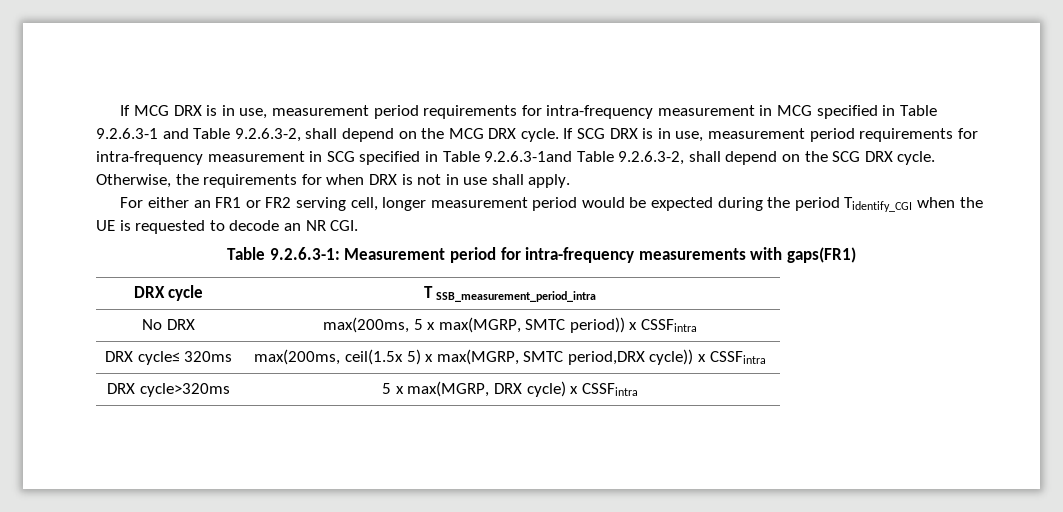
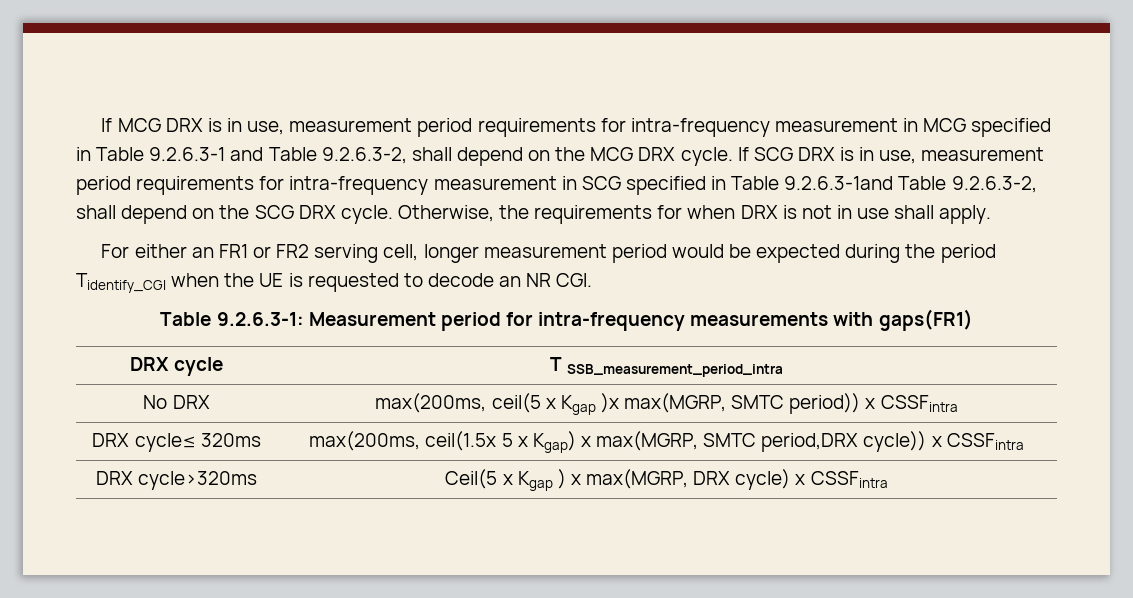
[413,319,436,330] 5 x -> [491,393,619,415] ceil(5 x Kgap )x
[406,349,421,365] 5) -> [501,431,576,453] 5 x Kgap)
[382,383,392,394] 5 -> [445,469,566,491] Ceil(5 x Kgap )

